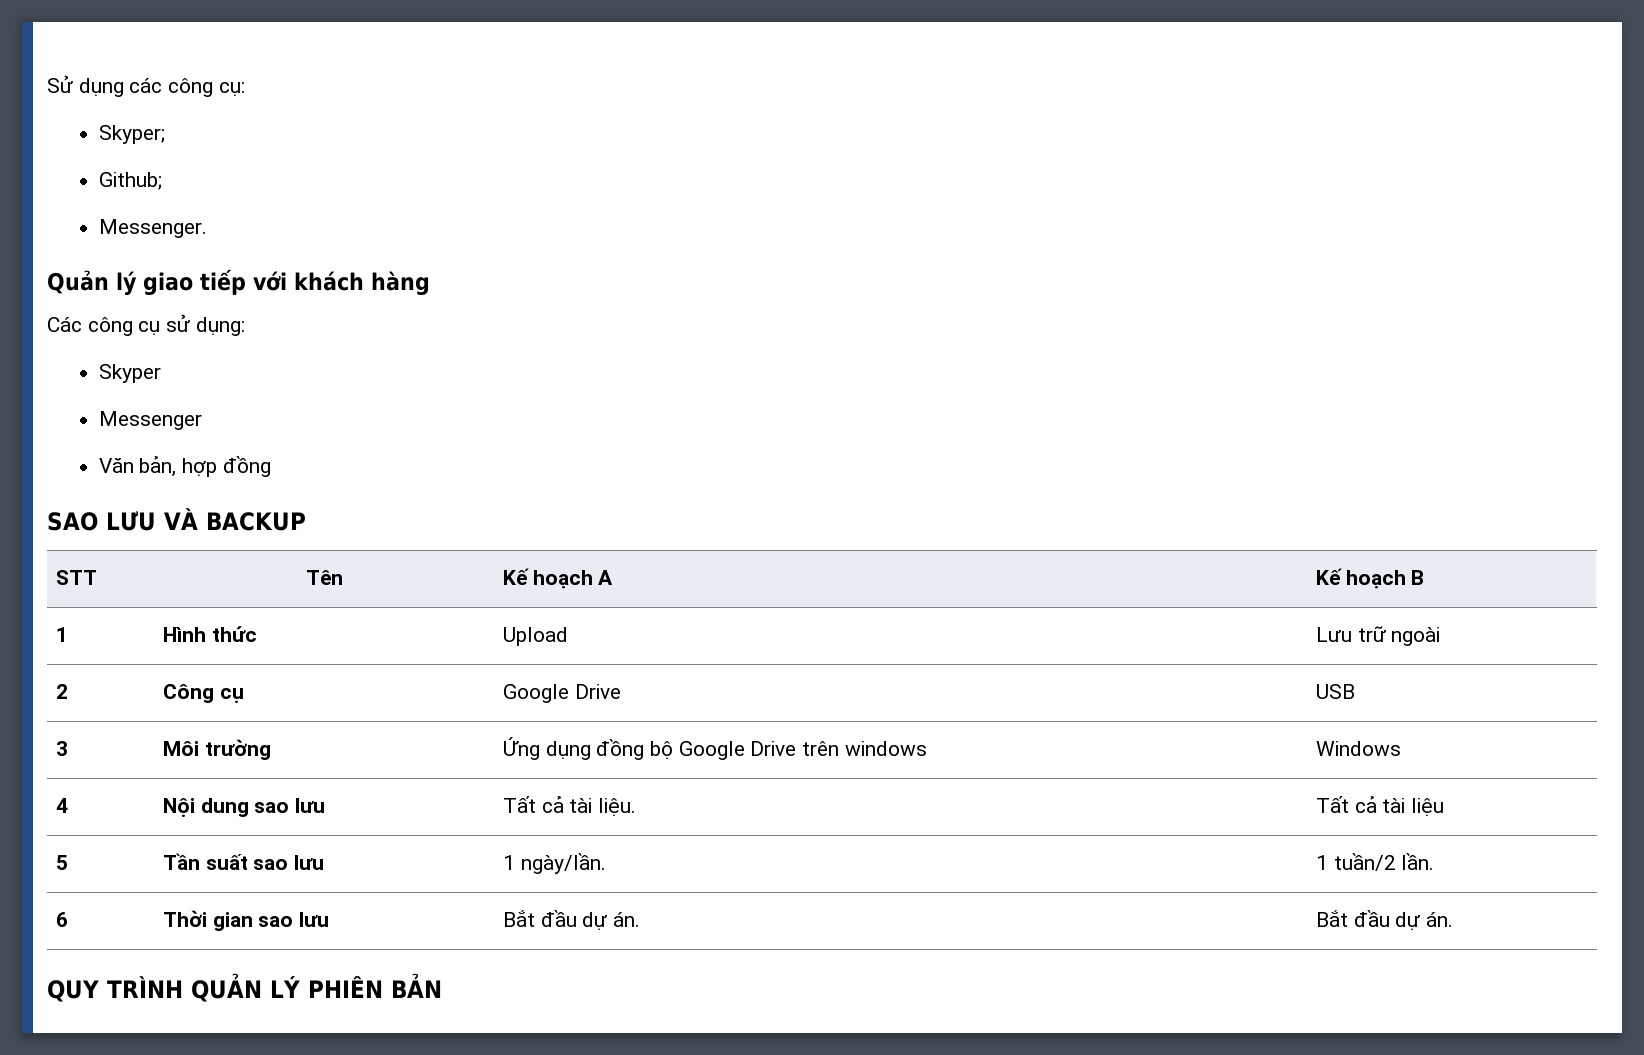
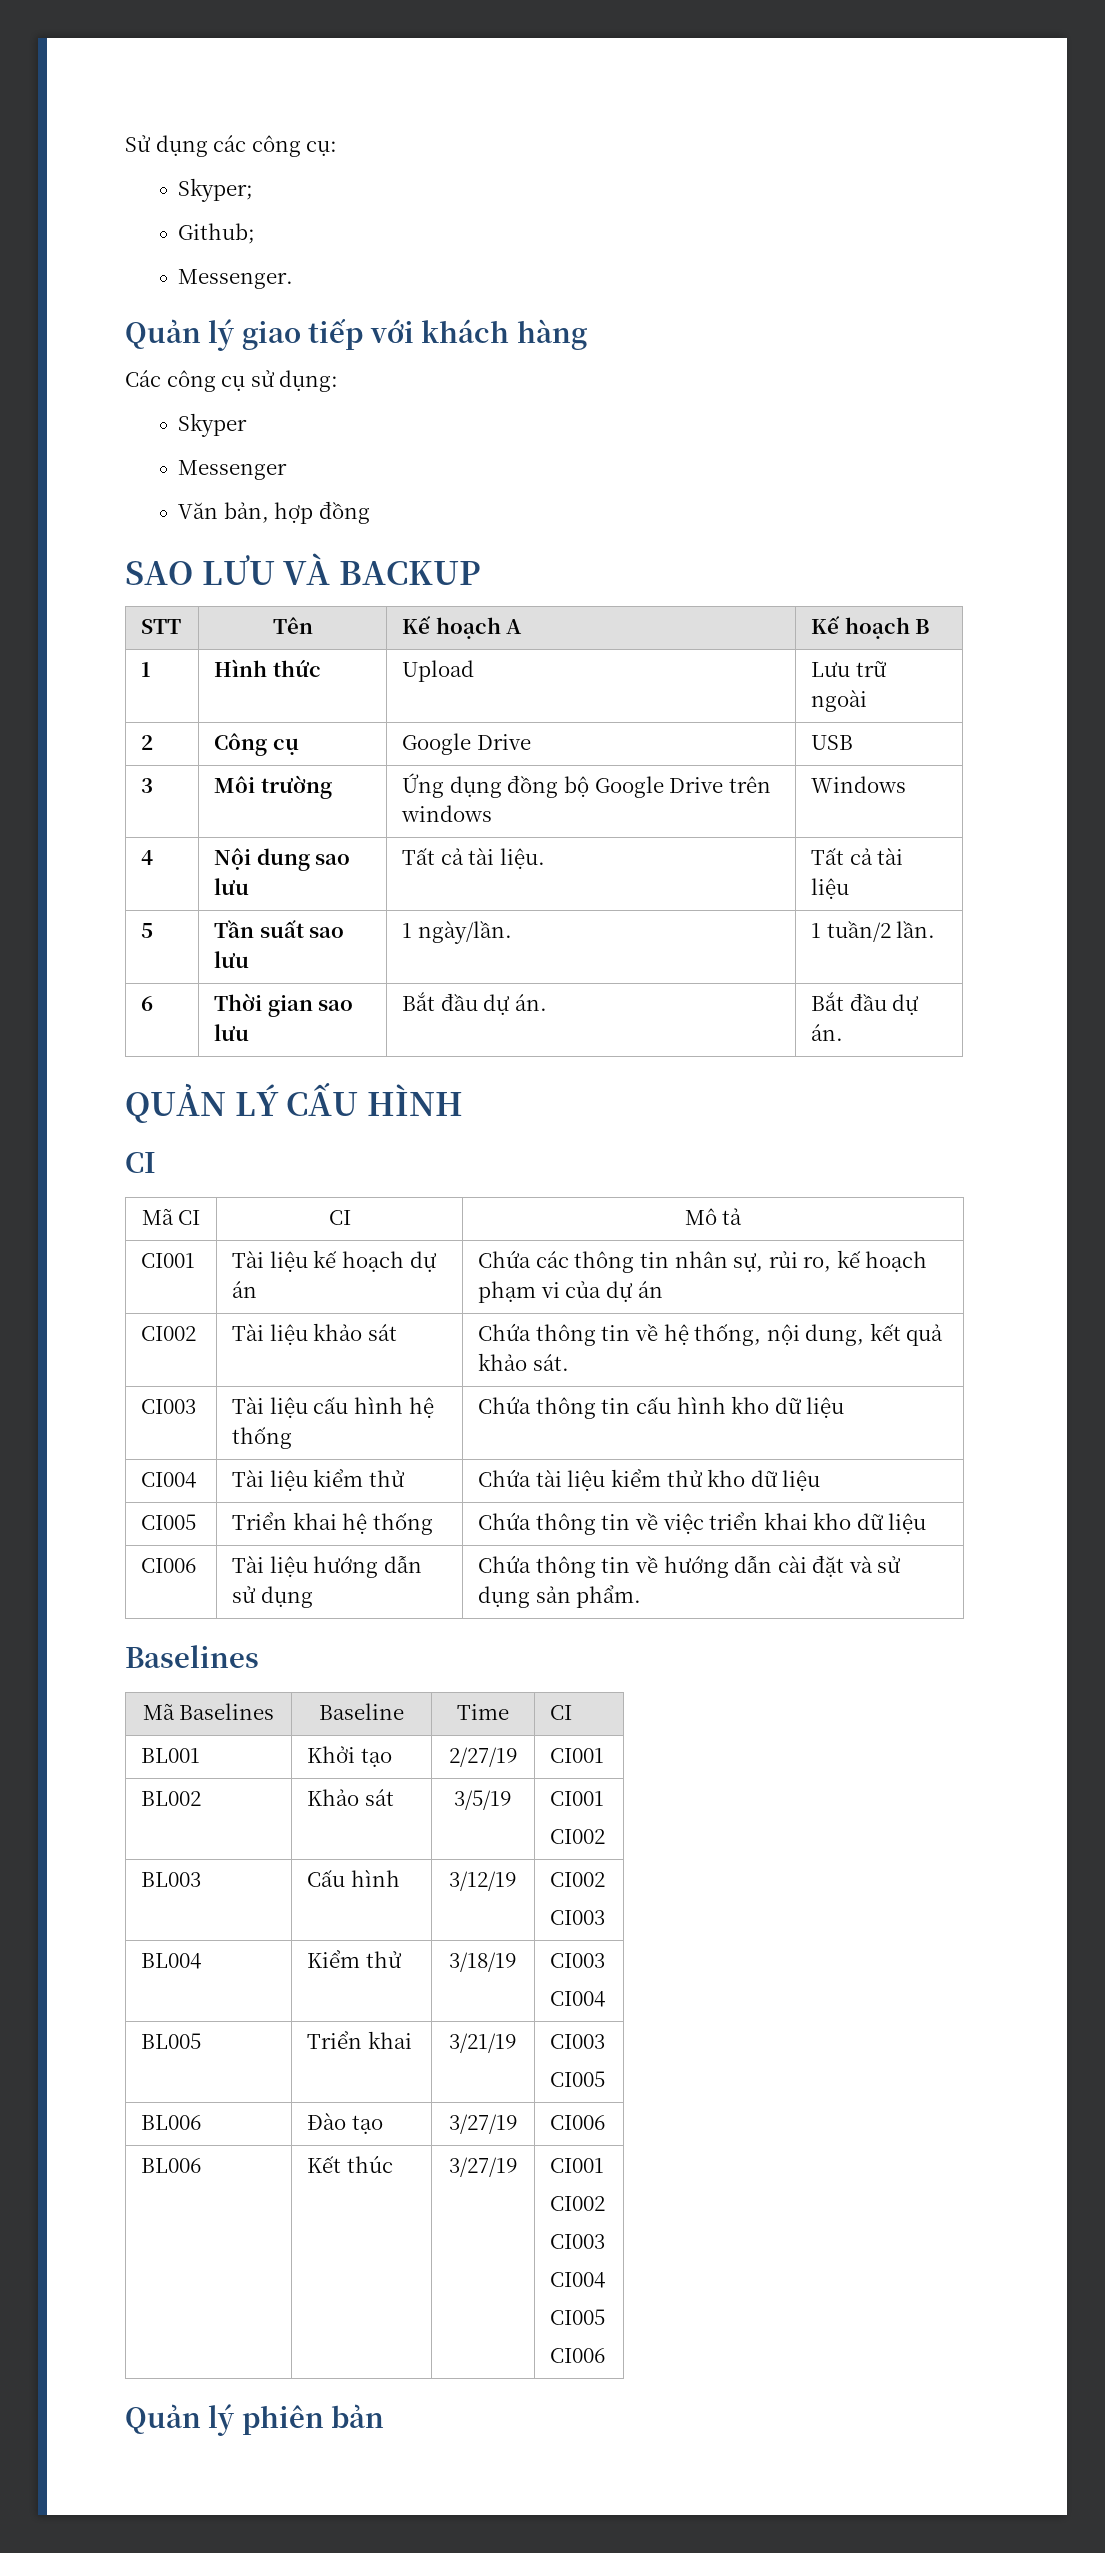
[47,973,442,1002] QUY TRÌNH QUẢN LÝ PHIÊN BẢN -> [125,1082,463,1123] [125,1152,156,1173] [141,1208,201,1225] [328,1210,351,1225] [684,1208,743,1225] [141,1253,196,1268] [232,1250,437,1272] [232,1281,258,1298] [478,1250,928,1273] [478,1281,663,1303] [141,1326,197,1341] [232,1323,397,1345] [478,1323,944,1346] [478,1353,569,1371] [141,1399,197,1414] [232,1397,434,1418] [232,1427,293,1449] [478,1396,845,1419] [141,1472,197,1488] [232,1469,405,1491] [478,1469,821,1491] [141,1514,197,1530] [232,1512,433,1535] [478,1512,927,1535] [141,1558,197,1573] [232,1555,422,1578] [232,1586,313,1608] [478,1555,902,1578] [478,1585,642,1608] [125,1645,259,1668] [142,1703,275,1720] [319,1703,404,1720] [457,1704,509,1720] [550,1705,573,1720] [141,1748,201,1763] [307,1746,392,1767] [448,1747,518,1767] [550,1748,605,1763] [141,1791,202,1806] [307,1789,394,1806] [454,1790,512,1810] [550,1791,605,1806] [550,1829,606,1844] [141,1872,202,1887] [307,1870,400,1887] [449,1871,517,1891] [550,1872,606,1887] [550,1910,606,1925] [141,1953,202,1969] [307,1950,402,1968] [449,1952,517,1972] [550,1953,606,1968] [550,1991,606,2007] [141,2033,202,2049] [307,2031,412,2049] [449,2033,517,2053] [550,2034,606,2049] [550,2071,606,2087] [141,2115,202,2130] [307,2113,383,2134] [448,2114,518,2134] [550,2115,606,2130] [141,2158,202,2173] [307,2155,393,2173] [448,2157,518,2177] [550,2158,605,2173] [550,2196,606,2211] [550,2234,606,2249] [550,2272,606,2288] [550,2309,606,2325] [550,2348,606,2363] [125,2404,385,2436] QUẢN LÝ CẤU HÌNH // CI // Mã CI | CI | Mô tả // CI001 | Tài liệu kế hoạch dự án | Chứa các thông tin nhân sự, rủi ro, kế hoạch phạm vi của dự án // CI002 | Tài liệu khảo sát | Chứa thông tin về hệ thống, nội dung, kết quả khảo sát. // CI003 | Tài liệu cấu hình hệ thống | Chứa thông tin cấu hình kho dữ liệu // CI004 | Tài liệu kiểm thử | Chứa tài liệu kiểm thử kho dữ liệu // CI005 | Triển khai hệ thống | Chứa thông tin về việc triển khai kho dữ liệu // CI006 | Tài liệu hướng dẫn sử dụng | Chứa thông tin về hướng dẫn cài đặt và sử dụng sản phẩm. // Baselines // Mã Baselines | Baseline | Time | CI // BL001 | Khởi tạo | 2/27/19 | CI001 // BL002 | Khảo sát | 3/5/19 | CI001 // CI002 // BL003 | Cấu hình | 3/12/19 | CI002 // CI003 // BL004 | Kiểm thử | 3/18/19 | CI003 // CI004 // BL005 | Triển khai | 3/21/19 | CI003 // CI005 // BL006 | Đào tạo | 3/27/19 | CI006 // BL006 | Kết thúc | 3/27/19 | CI001 // CI002 // CI003 // CI004 // CI005 // CI006 // Quản lý phiên bản

